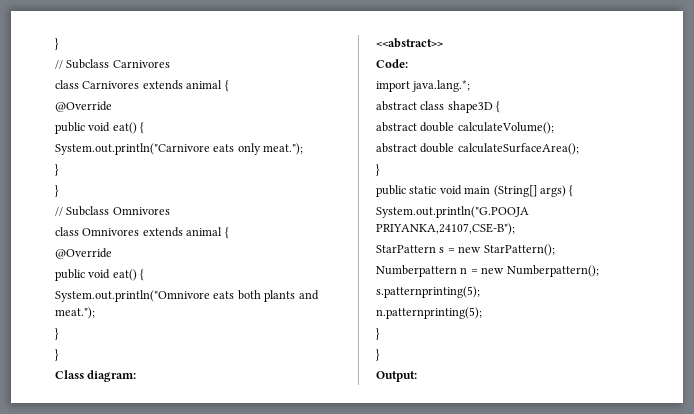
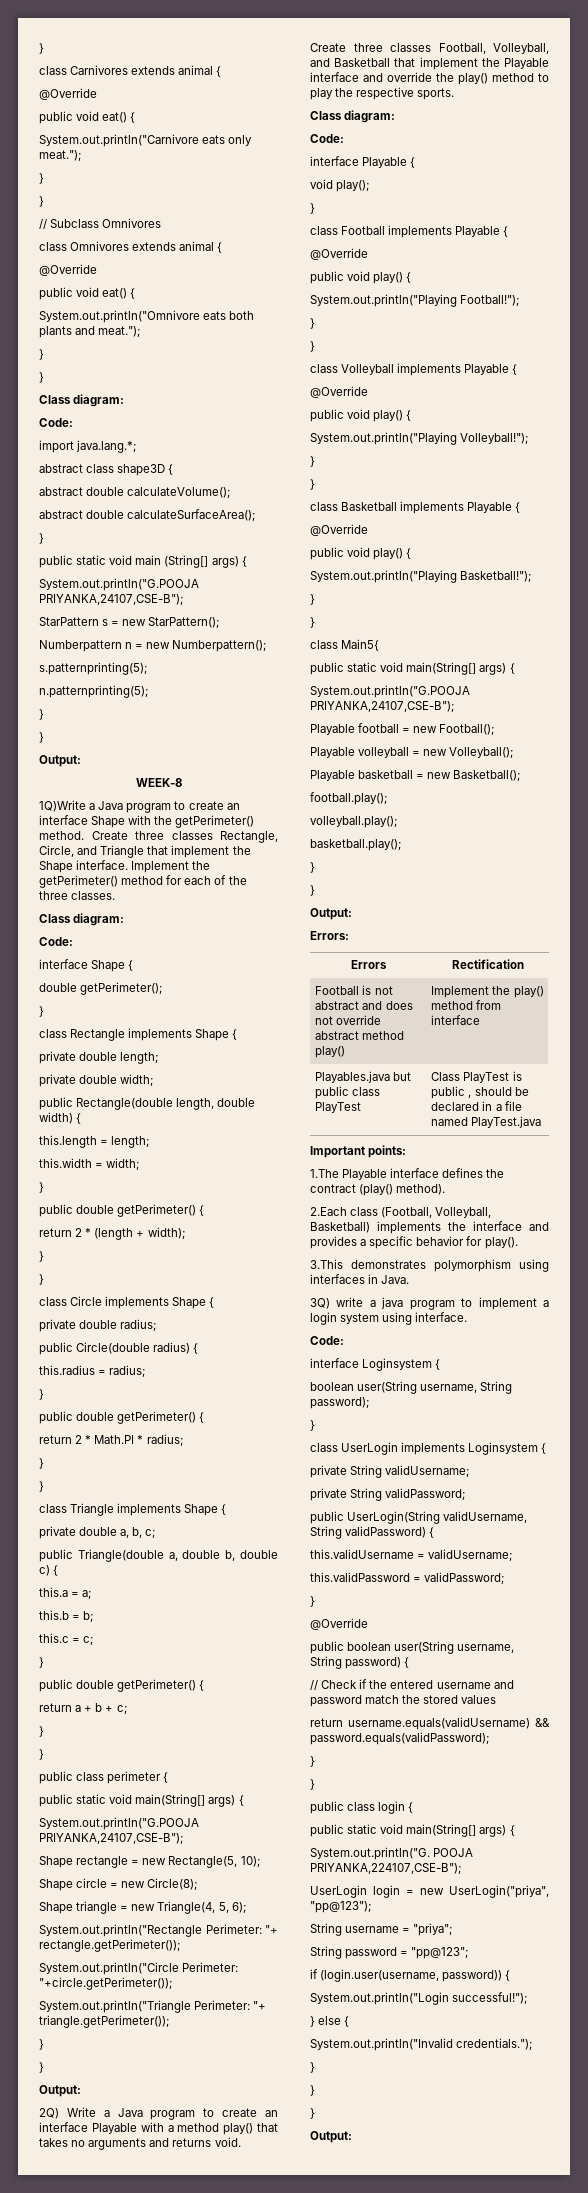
[55,38,59,50] [55,59,170,69] } // // Subclass Carnivores -> [39,43,44,54] }
[376,38,443,48] // <<abstract>> -> (125, 400) none
(417, 376) none -> [135,778,182,787] [39,800,240,813] [39,815,255,828] [39,831,278,843] [39,845,251,858] [39,860,211,873] [39,875,247,888] [39,891,116,900] [39,913,125,926] [39,937,73,946] [39,959,134,972] [39,982,163,995] [39,1006,44,1017] [39,1028,238,1041] [39,1051,159,1064] [39,1074,154,1087] [39,1097,256,1110] [39,1112,82,1124] [39,1135,150,1148] [39,1158,140,1171] [39,1182,44,1193] [39,1204,205,1217] [39,1227,185,1240] [39,1251,44,1262] [39,1274,44,1285] [39,1296,215,1309] [39,1319,157,1332] [39,1342,199,1355] [39,1365,146,1378] [39,1389,44,1400] [39,1411,205,1424] [39,1434,183,1447] [39,1458,44,1469] [39,1481,44,1492] [39,1503,227,1516] [39,1526,156,1539] [39,1549,278,1562] [39,1565,59,1576] [39,1587,92,1600] [39,1610,94,1623] [39,1633,94,1646] [39,1657,44,1668] [39,1679,205,1692] [39,1703,127,1715] [39,1726,44,1737] [39,1749,44,1760] [39,1771,169,1784] [39,1794,244,1807] [39,1817,199,1830] [39,1833,183,1845] [39,1856,260,1868] [39,1878,198,1891] [39,1901,246,1914] [39,1924,278,1937] [39,1939,180,1952] [39,1962,239,1975] [39,1977,172,1990] [39,2000,267,2013] [39,2015,169,2028] [39,2039,44,2050] [39,2062,44,2073] [39,2085,81,2097] [39,2107,278,2120] [39,2122,278,2135] [39,2137,241,2150] [310,43,549,54] [310,57,549,70] [310,72,549,85] [310,87,455,100] [310,110,396,123] [310,134,344,143] [310,156,416,168] [310,179,370,192] [310,203,315,214] [310,225,509,238] [310,248,368,260] [310,271,412,284] [310,294,520,307] [310,318,315,329] [310,341,315,352] [310,363,518,376] [310,386,368,398] [310,409,412,422] [310,432,529,445] [310,456,315,467] [310,479,315,490] [310,501,521,514] [310,524,368,536] [310,547,412,560] [310,570,532,583] [310,594,315,605] [310,617,315,628] [310,639,380,651] [310,662,515,675] [310,685,470,698] [310,701,454,713] [310,723,495,736] [310,747,514,759] [310,770,521,782] [310,792,387,805] [310,816,397,828] [310,839,401,851] [310,862,315,873] [310,885,315,896] [310,908,352,920] [310,931,349,940] [351,960,387,969] [451,959,524,969] [315,985,393,995] [315,1001,413,1010] [315,1015,382,1025] [315,1031,405,1040] [315,1046,346,1058] [431,986,544,998] [431,1000,502,1010] [431,1015,481,1025] [315,1071,412,1083] [315,1086,381,1099] [315,1102,362,1113] [431,1071,522,1083] [431,1086,529,1099] [431,1101,522,1111] [431,1116,542,1128] [310,1145,407,1158] [310,1168,505,1180] [310,1184,446,1196] [310,1207,492,1218] [310,1221,549,1234] [310,1236,518,1249] [310,1259,549,1272] [310,1274,410,1284] [310,1297,549,1310] [310,1312,468,1325] [310,1336,344,1345] [310,1358,441,1371] [310,1381,513,1394] [310,1397,369,1409] [310,1420,315,1431] [310,1442,547,1455] [310,1465,470,1478] [310,1488,466,1501] [310,1511,528,1524] [310,1526,435,1539] [310,1549,513,1562] [310,1572,505,1585] [310,1596,315,1607] [310,1618,368,1630] [310,1641,515,1654] [310,1656,410,1669] [310,1679,514,1691] [310,1695,497,1707] [310,1717,550,1730] [310,1732,489,1745] [310,1756,315,1767] [310,1779,315,1790] [310,1801,414,1814] [310,1824,515,1837] [310,1847,474,1860] [310,1863,461,1875] [310,1885,549,1898] [310,1901,371,1913] [310,1923,453,1936] [310,1946,469,1959] [310,1969,511,1982] [310,1992,528,2005] [310,2016,350,2027] [310,2038,533,2051] [310,2062,315,2073] [310,2085,315,2096] [310,2108,315,2119] [310,2131,352,2143] // WEEK-8 // 1Q)Write a Java program to create an interface Shape with the getPerimeter() method. Create three classes Rectangle, Circle, and Triangle that implement the Shape interface. Implement the getPerimeter() method for each of the three classes. // Class diagram: // Code: // interface Shape { // double getPerimeter(); // } // class Rectangle implements Shape { // private double length; // private double width; // public Rectangle(double length, double width) { // this.length = length; // this.width = width; // } // public double getPerimeter() { // return 2 * (length + width); // } // } // class Circle implements Shape { // private double radius; // public Circle(double radius) { // this.radius = radius; // } // public double getPerimeter() { // return 2 * Math.PI * radius; // } // } // class Triangle implements Shape { // private double a, b, c; // public Triangle(double a, double b, double c) { // this.a = a; // this.b = b; // this.c = c; // } // public double getPerimeter() { // return a + b + c; // } // } // public class perimeter { // public static void main(String[] args) { // System.out.println("G.POOJA PRIYANKA,24107,CSE-B"); // Shape rectangle = new Rectangle(5, 10); // Shape circle = new Circle(8); // Shape triangle = new Triangle(4, 5, 6); // System.out.println("Rectangle Perimeter: "+ rectangle.getPerimeter()); // System.out.println("Circle Perimeter: "+circle.getPerimeter()); // System.out.println("Triangle Perimeter: "+ triangle.getPerimeter()); // } // } // Output: // 2Q) Write a Java program to create an interface Playable with a method play() that takes no arguments and returns void. Create three classes Football, Volleyball, and Basketball that implement the Playable interface and override the play() method to play the respective sports. // Class diagram: // Code: // interface Playable { // void play(); // } // class Football implements Playable { // @Override // public void play() { // System.out.println("Playing Football!"); // } // } // class Volleyball implements Playable { // @Override // public void play() { // System.out.println("Playing Volleyball!"); // } // } // class Basketball implements Playable { // @Override // public void play() { // System.out.println("Playing Basketball!"); // } // } // class Main5{ // public static void main(String[] args) { // System.out.println("G.POOJA PRIYANKA,24107,CSE-B"); // Playable football = new Football(); // Playable volleyball = new Volleyball(); // Playable basketball = new Basketball(); // football.play(); // volleyball.play(); // basketball.play(); // } // } // Output: // Errors: // Errors | Rectification // Football is not abstract and does not override abstract method play() | Implement the play() method from interface // Playables.java but public class PlayTest | Class PlayTest is public , should be declared in a file named PlayTest.java // Important points: // 1.The Playable interface defines the contract (play() method). // 2.Each class (Football, Volleyball, Basketball) implements the interface and provides a specific behavior for play(). // 3.This demonstrates polymorphism using interfaces in Java. // 3Q) write a java program to implement a login system using interface. // Code: // interface Loginsystem { // boolean user(String username, String password); // } // class UserLogin implements Loginsystem { // private String validUsername; // private String validPassword; // public UserLogin(String validUsername, String validPassword) { // this.validUsername = validUsername; // this.validPassword = validPassword; // } // @Override // public boolean user(String username, String password) { // // Check if the entered username and password match the stored values // return username.equals(validUsername) && password.equals(validPassword); // } // } // public class login { // public static void main(String[] args) { // System.out.println("G. POOJA PRIYANKA,224107,CSE-B"); // UserLogin login = new UserLogin("priya", "pp@123"); // String username = "priya"; // String password = "pp@123"; // if (login.user(username, password)) { // System.out.println("Login successful!"); // } else { // System.out.println("Invalid credentials."); // } // } // } // Output:

